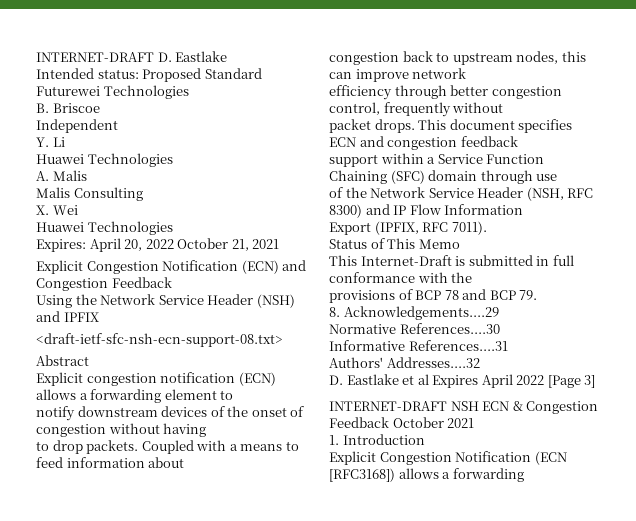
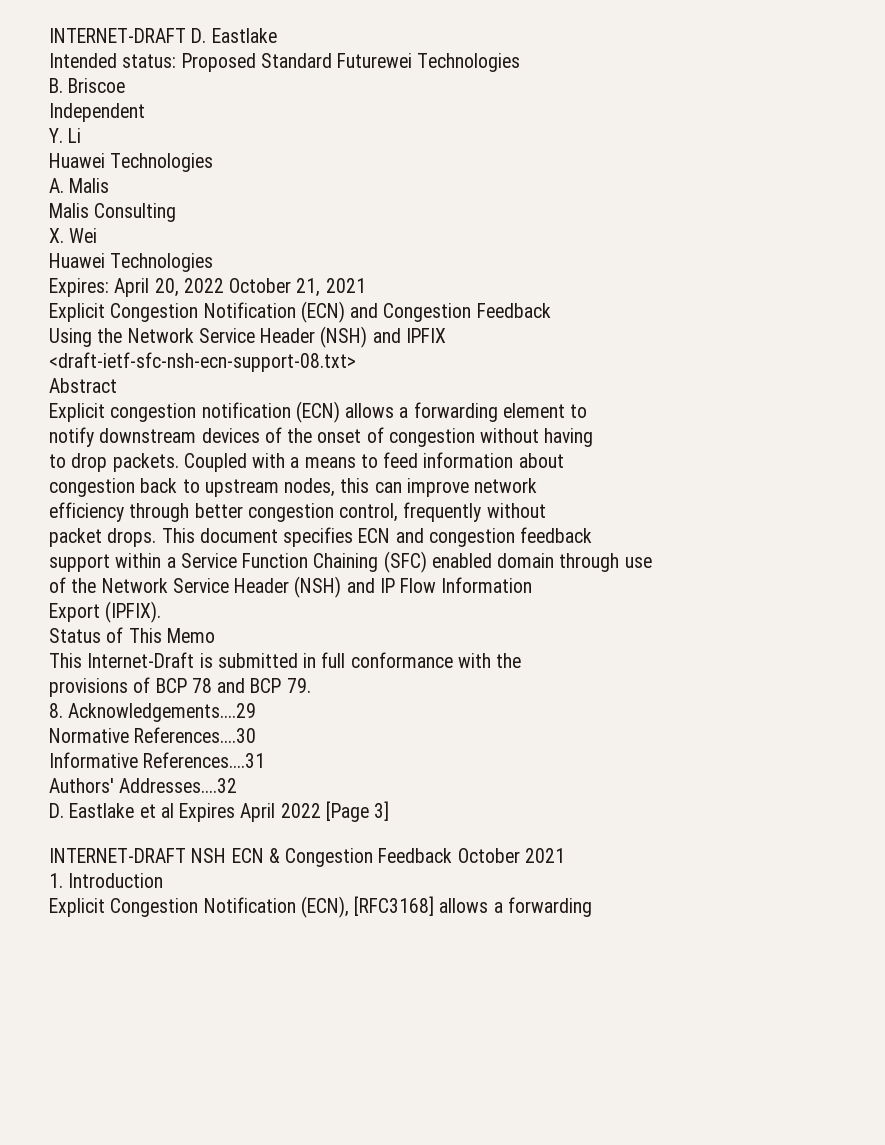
(425, 177) none -> [431,553,492,568] enabled
[526,187,594,201] [329,204,362,218] (NSH, RFC 8300) -> [294,576,342,598] (NSH)
[374,221,487,235] (IPFIX, RFC 7011). -> [105,601,162,623] (IPFIX).
[534,451,567,465] [329,468,395,482] (ECN [RFC3168]) -> [300,896,435,918] (ECN), [RFC3168]

